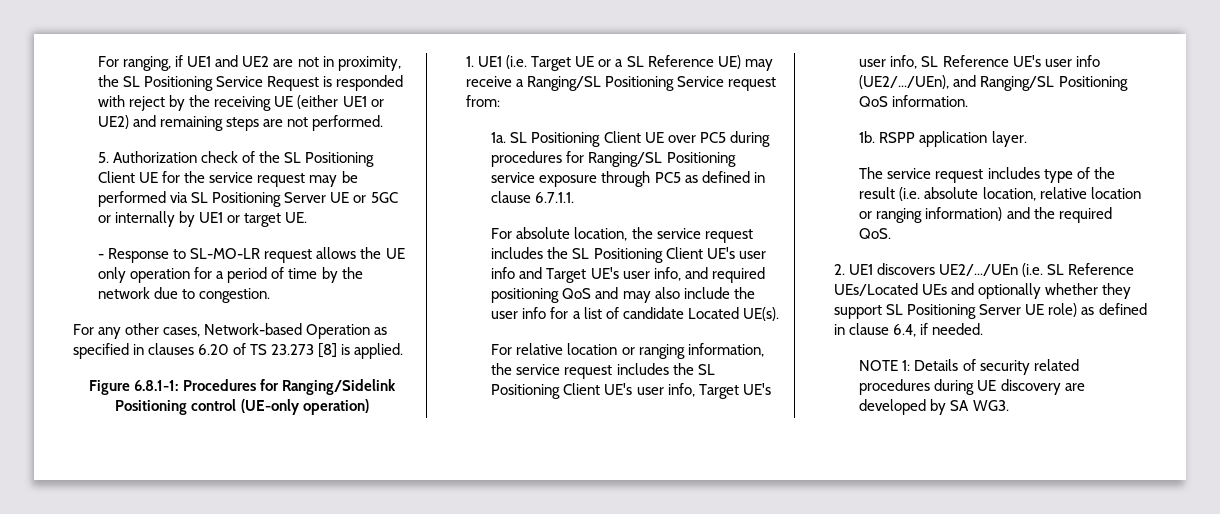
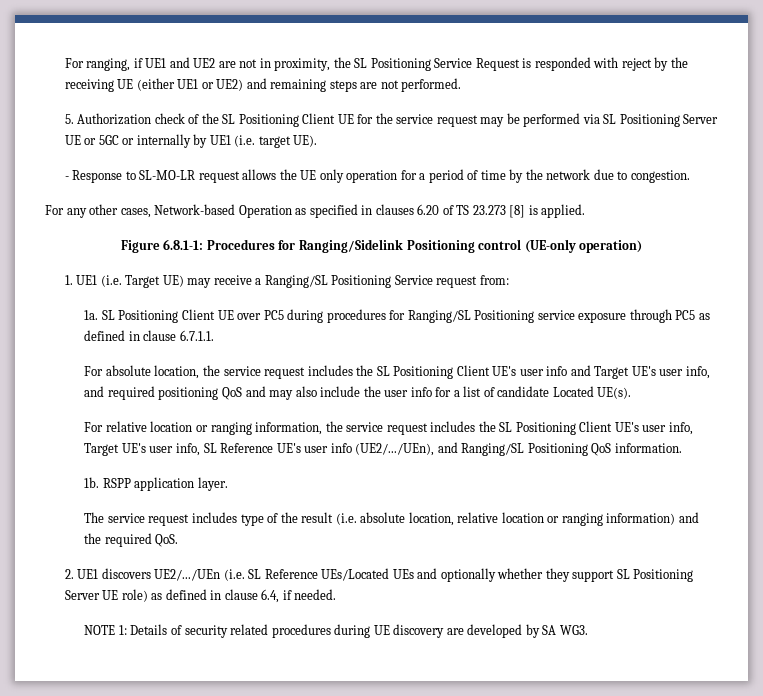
[227,212,308,227] or target UE. -> [234,135,318,148] (i.e. target UE).
[575,55,714,67] UE or a SL Reference -> (161, 281) none

